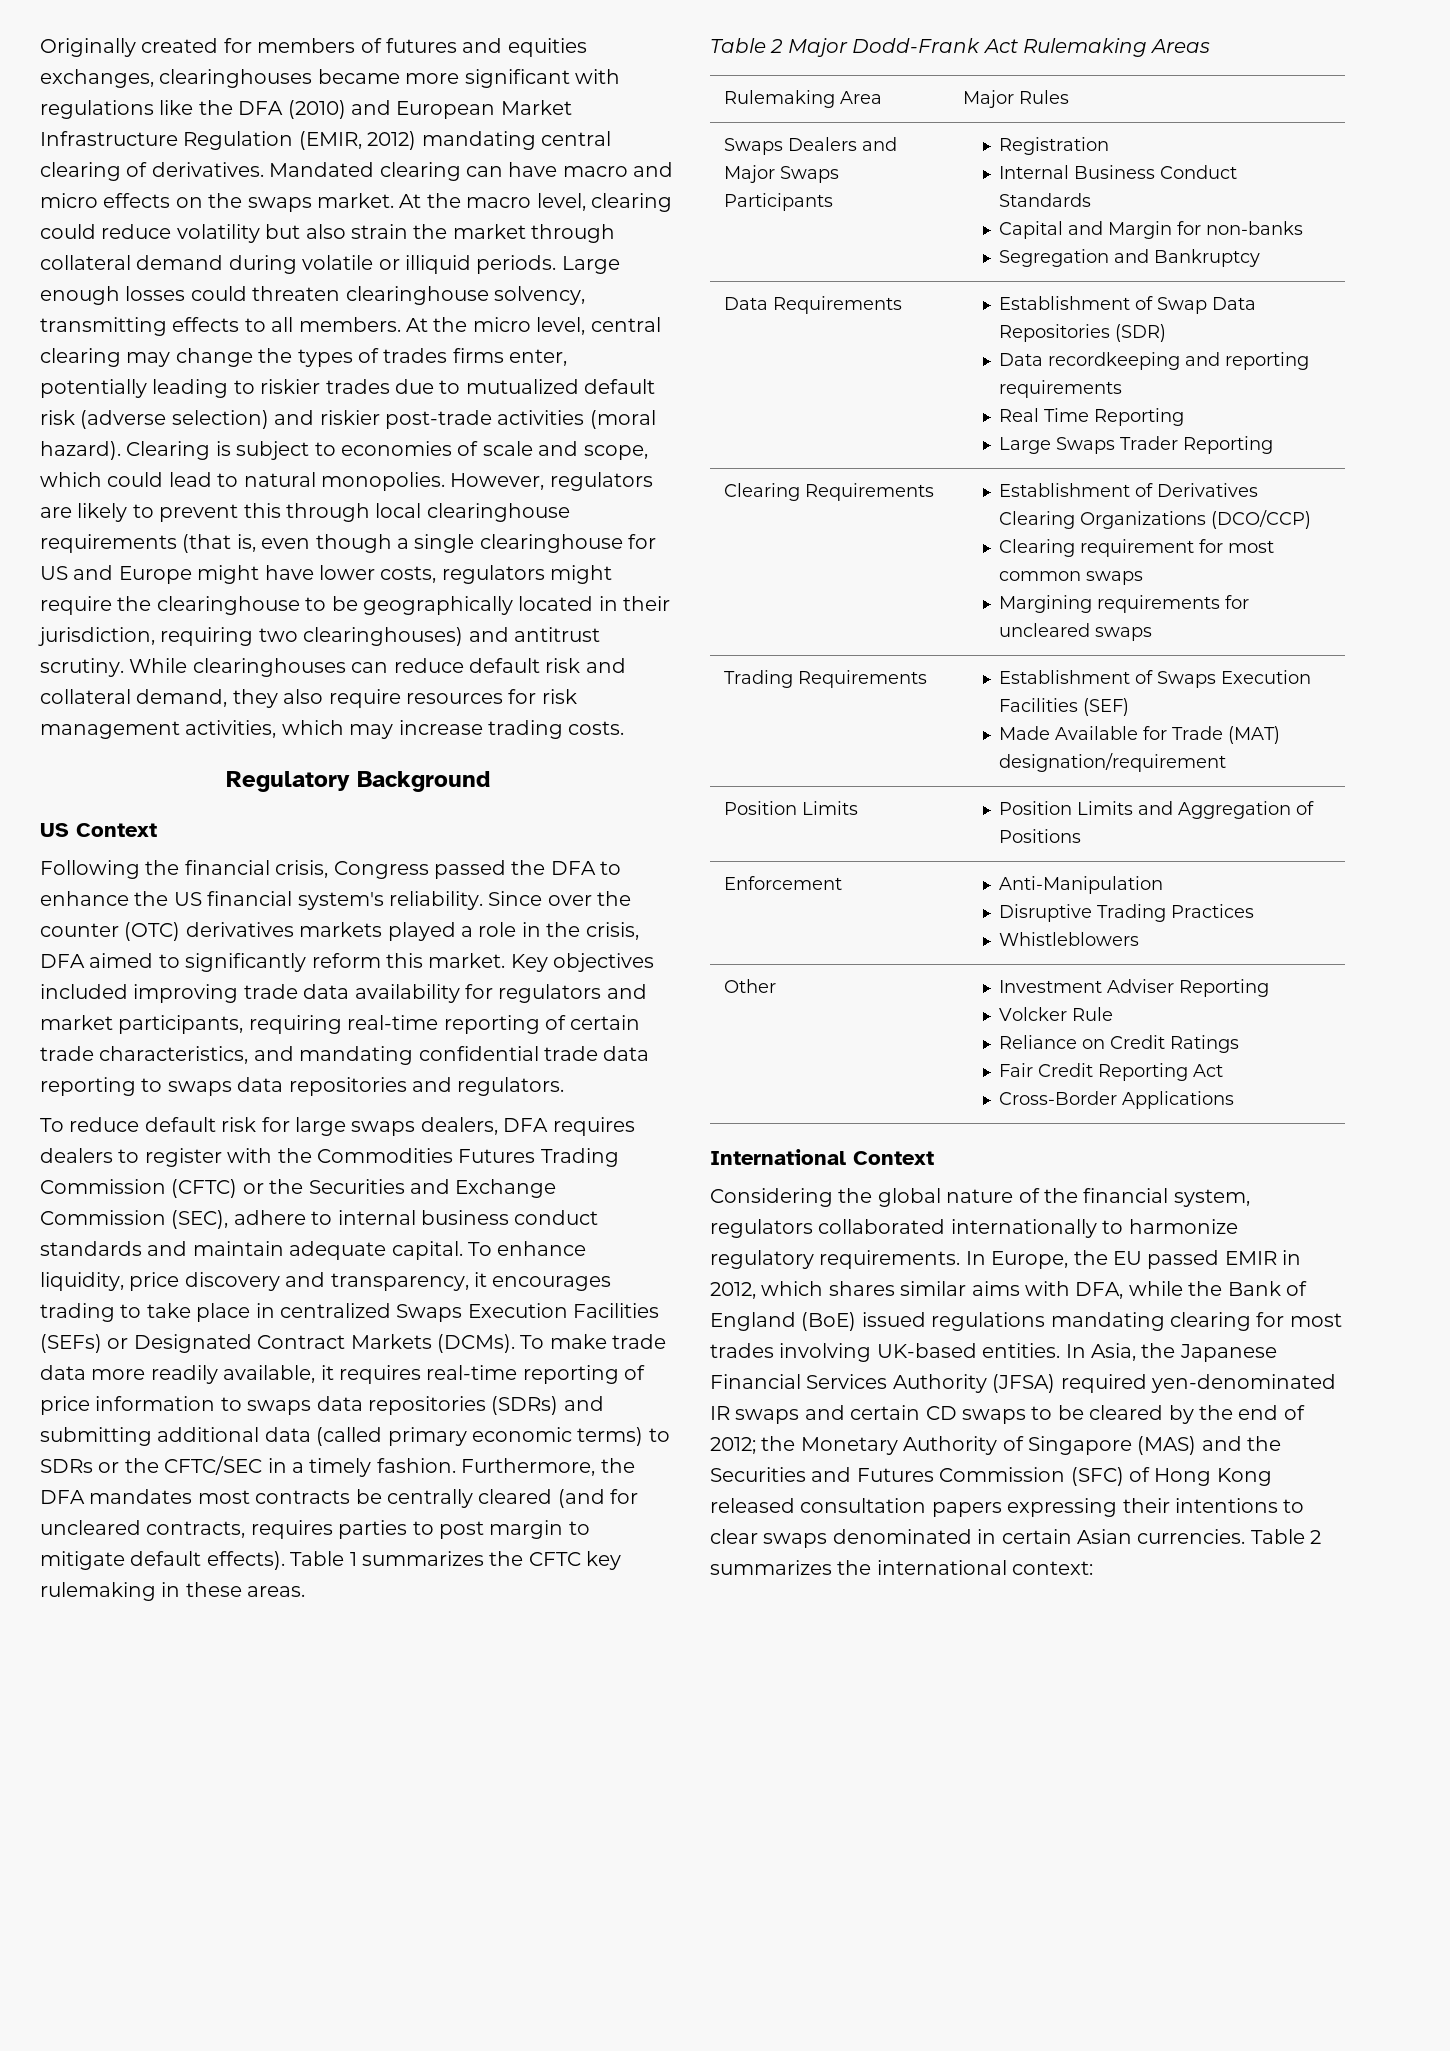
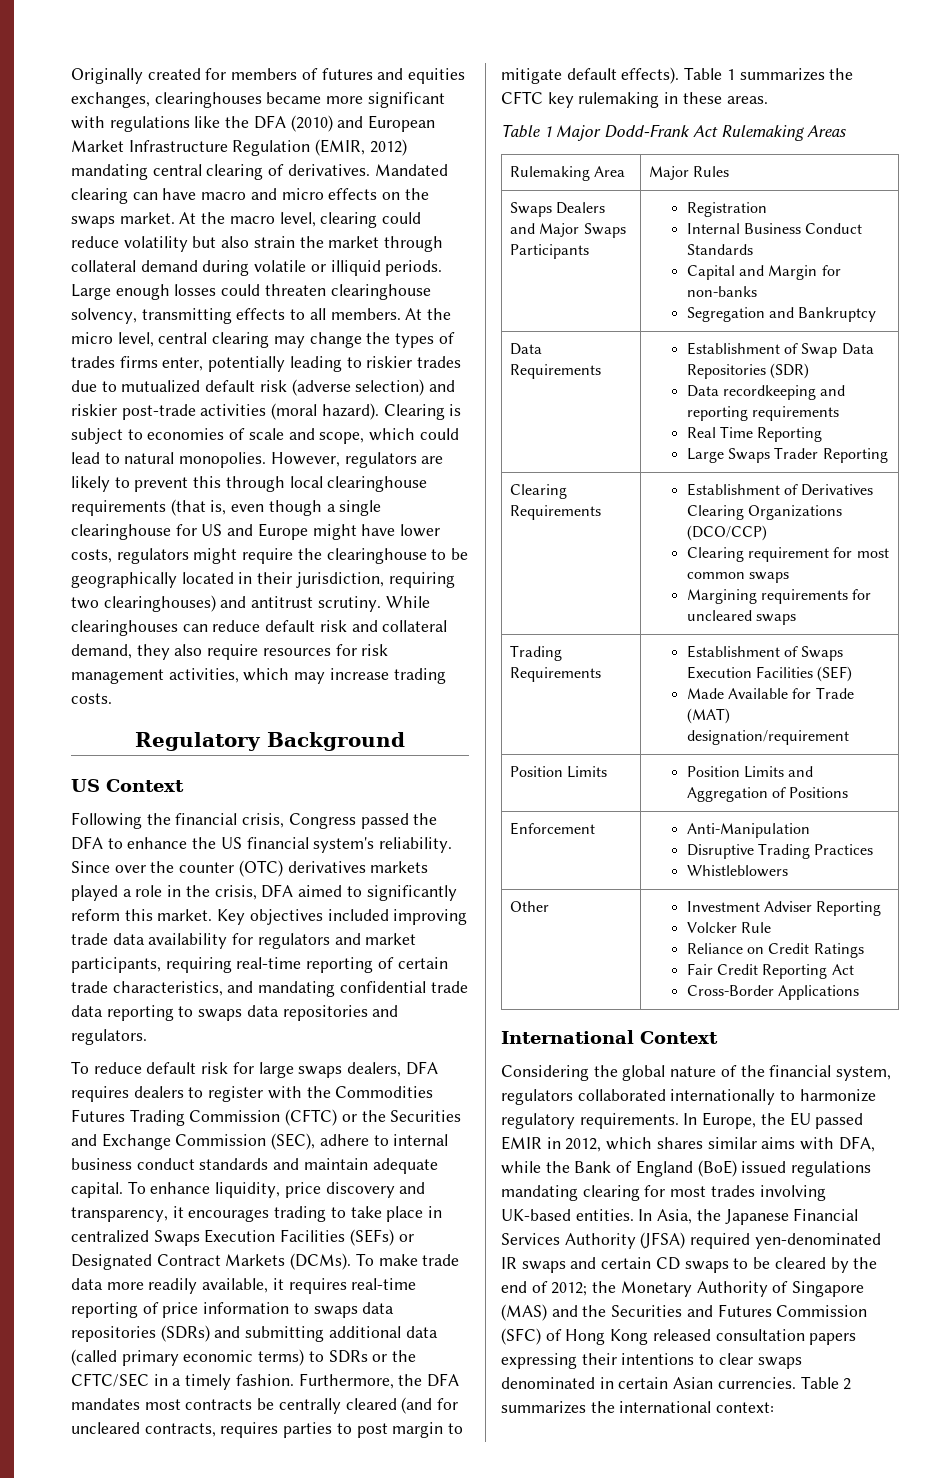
[770,39,784,53] 2 -> [543,126,552,137] 1

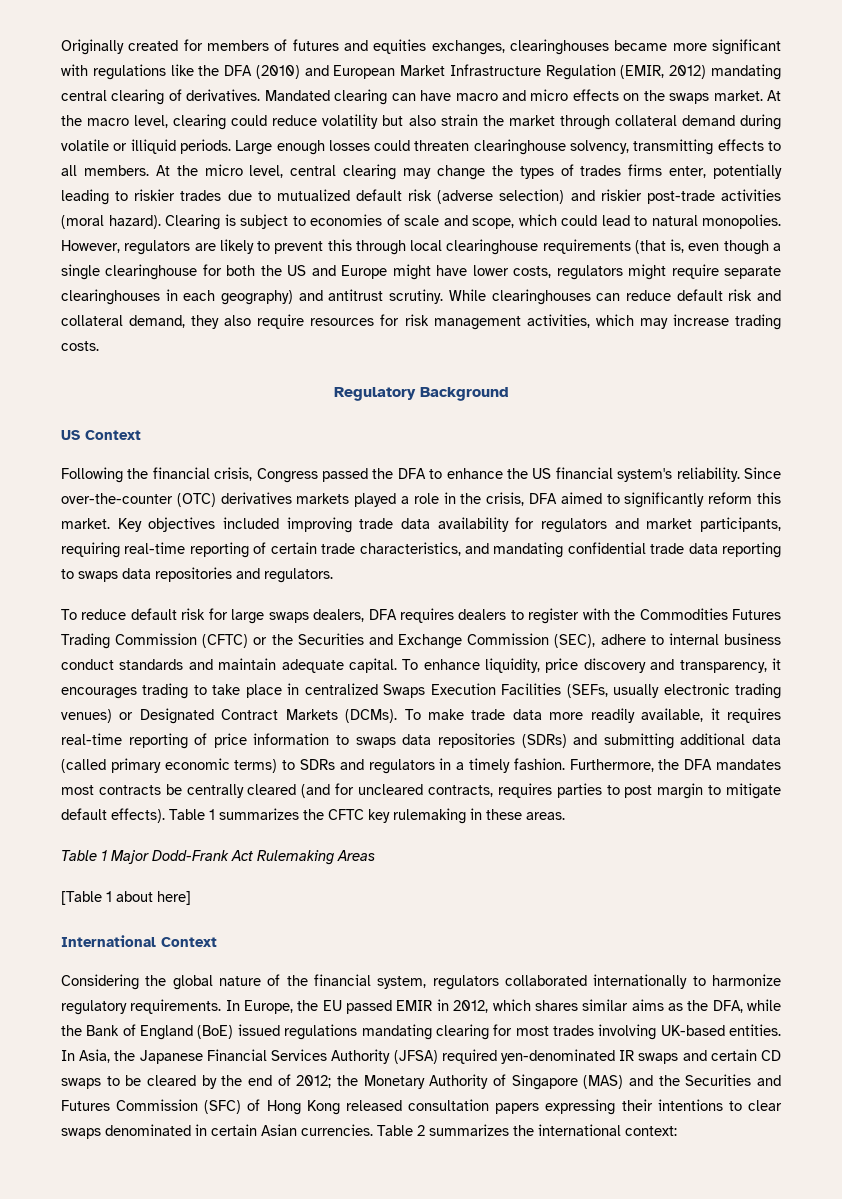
(197, 530) none -> [226,265,282,276] both the
[297,548,469,564] [71,572,455,588] [71,595,216,612] the clearinghouse to be geographically located in their jurisdiction, requiring two clearinghouses) -> [724,266,781,279] [61,289,294,305] separate clearinghouses in each geography)
[114,861,235,873] over the counter -> [61,493,173,504] over-the-counter
[349,1229,394,1246] (SEFs) -> [566,683,781,699] [61,709,112,723] (SEFs, usually electronic trading venues)
[372,1350,417,1362] [71,1373,149,1387] or the CFTC/SEC -> [339,759,435,774] and regulators
[509,166,626,181] [648,166,730,180] [509,202,606,217] [509,223,626,238] [509,244,589,259] [686,202,767,217] [686,223,863,234] [686,244,753,255] [686,265,841,280] [686,286,757,297] [686,307,877,322] [509,343,542,355] [509,364,601,379] [686,342,874,358] [686,363,810,379] [686,385,846,400] [686,406,840,421] [686,426,823,442] [686,447,888,463] [509,484,567,499] [509,505,601,520] [686,483,874,496] [686,505,843,520] [686,525,767,541] [686,547,889,562] [686,572,790,583] [686,589,872,604] [686,610,797,625] [509,645,562,661] [509,667,601,682] [686,645,844,661] [686,666,853,682] [686,687,854,699] [686,708,730,724] [686,730,849,745] [509,766,608,778] [686,766,814,778] [686,787,849,802] [509,822,595,835] [686,823,810,838] [686,843,874,859] [686,865,788,877] [509,901,549,912] [686,901,882,916] [686,922,772,933] [686,943,864,958] [686,963,854,979] [686,985,860,1000] // Rulemaking Area | Major Rules // Swaps Dealers and Major Swaps Participants | Registration // Internal Business Conduct Standards // Capital and Margin for non-banks // Segregation and Bankruptcy // Data Requirements | Establishment of Swap Data Repositories (SDR) // Data recordkeeping and reporting requirements // Real Time Reporting // Large Swaps Trader Reporting // Clearing Requirements | Establishment of Derivatives Clearing Organizations (DCO/CCP) // Clearing requirement for most common swaps // Margining requirements for uncleared swaps // Trading Requirements | Establishment of Swaps Execution Facilities (SEF) // Made Available for Trade (MAT) designation/requirement // Position Limits | Position Limits and Aggregation of Positions // Enforcement | Anti-Manipulation // Disruptive Trading Practices // Whistleblowers // Other | Investment Adviser Reporting // Volcker Rule // Reliance on Credit Ratings // Fair Credit Reporting Act // Cross-Border Applications -> [61,891,191,905] // [Table 1 about here]
[800,1137,835,1150] with -> [667,1000,709,1011] as the

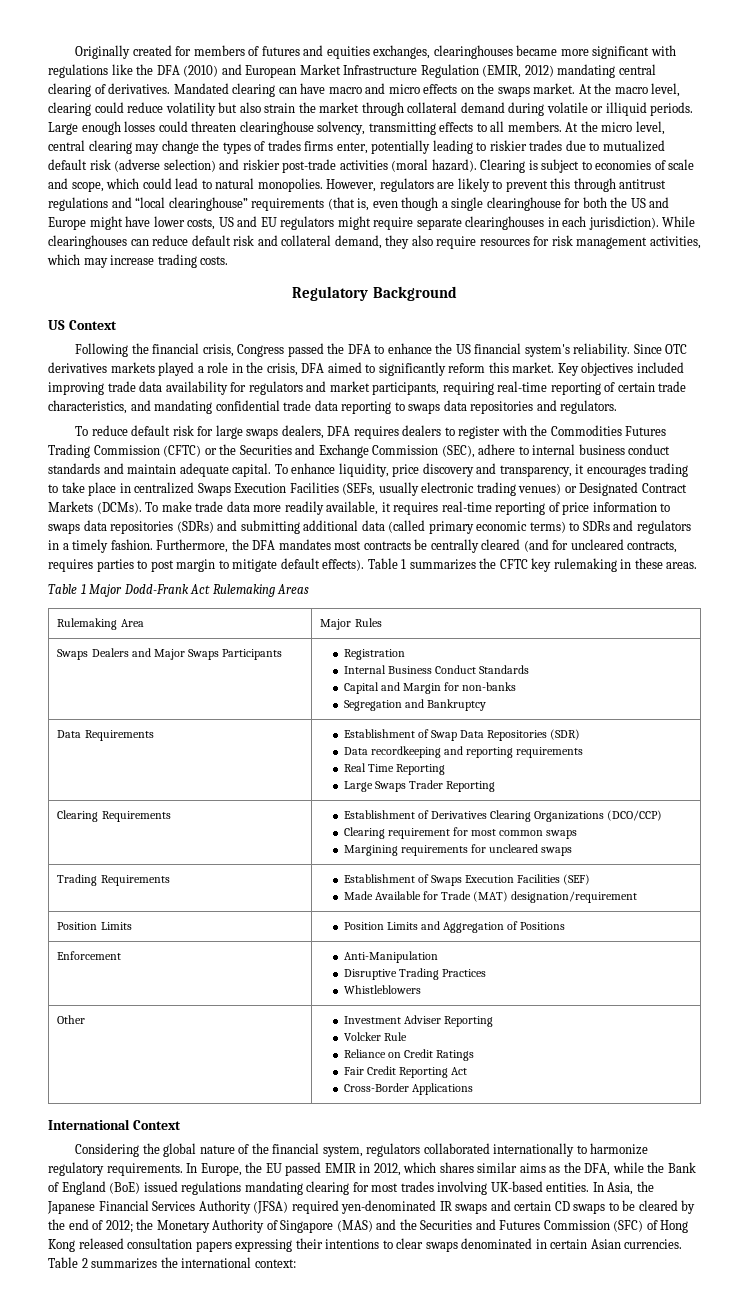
[410,239,539,255] local clearinghouse -> [619,179,667,189] [48,197,248,211] antitrust regulations and “local clearinghouse”
(552, 272) none -> [218,216,277,227] US and EU
[221,289,444,305] geography) and antitrust scrutiny. -> [588,216,659,230] jurisdiction).
[61,493,216,507] over-the-counter (OTC) -> [665,344,688,354] OTC
[61,891,191,905] // [Table 1 about here] -> [57,618,144,630] [320,618,382,630] [57,648,282,660] [343,649,405,660] [343,665,529,674] [343,682,517,694] [343,699,486,711] [57,730,154,741] [343,729,581,741] [343,746,584,758] [343,763,445,775] [343,780,495,792] [57,810,171,822] [343,810,663,822] [343,827,578,839] [343,844,573,856] [57,874,170,886] [343,874,591,886] [343,891,638,903] [57,922,132,930] [343,921,566,933] [57,951,122,960] [343,951,438,963] [343,968,486,980] [343,985,421,994] [57,1015,86,1024] [343,1015,493,1027] [343,1032,407,1041] [343,1049,474,1061] [343,1066,467,1078] [343,1083,473,1095] // Rulemaking Area | Major Rules // Swaps Dealers and Major Swaps Participants | Registration // Internal Business Conduct Standards // Capital and Margin for non-banks // Segregation and Bankruptcy // Data Requirements | Establishment of Swap Data Repositories (SDR) // Data recordkeeping and reporting requirements // Real Time Reporting // Large Swaps Trader Reporting // Clearing Requirements | Establishment of Derivatives Clearing Organizations (DCO/CCP) // Clearing requirement for most common swaps // Margining requirements for uncleared swaps // Trading Requirements | Establishment of Swaps Execution Facilities (SEF) // Made Available for Trade (MAT) designation/requirement // Position Limits | Position Limits and Aggregation of Positions // Enforcement | Anti-Manipulation // Disruptive Trading Practices // Whistleblowers // Other | Investment Adviser Reporting // Volcker Rule // Reliance on Credit Ratings // Fair Credit Reporting Act // Cross-Border Applications

